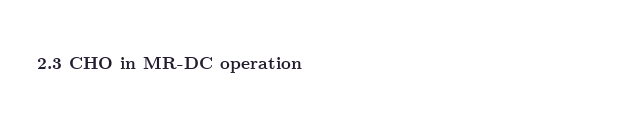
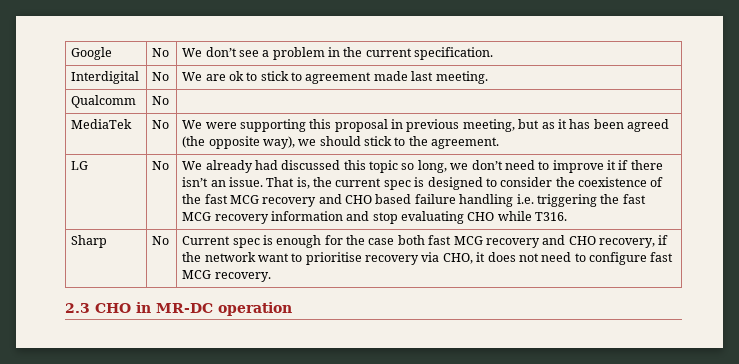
(37, 63) none -> [71,47,113,60] [152,48,170,57] [182,47,494,60] [71,71,140,84] [152,72,170,81] [182,71,488,84] [71,95,137,108] [152,96,170,105] [71,119,133,129] [152,120,170,129] [182,119,670,132] [182,136,500,149] [71,161,89,170] [152,161,170,170] [182,160,663,173] [182,177,664,190] [182,194,646,207] [182,211,568,224] [71,235,108,248] [152,236,170,245] [182,235,669,248] [182,252,674,265] [182,270,271,282] Google | No | We don’t see a problem in the current specification. // Interdigital | No | We are ok to stick to agreement made last meeting. // Qualcomm | No | // MediaTek | No | We were supporting this proposal in previous meeting, but as it has been agreed (the opposite way), we should stick to the agreement. // LG | No | We already had discussed this topic so long, we don’t need to improve it if there isn’t an issue. That is, the current spec is designed to consider the coexistence of the fast MCG recovery and CHO based failure handling i.e. triggering the fast MCG recovery information and stop evaluating CHO while T316. // Sharp | No | Current spec is enough for the case both fast MCG recovery and CHO recovery, if the network want to prioritise recovery via CHO, it does not need to configure fast MCG recovery. //

